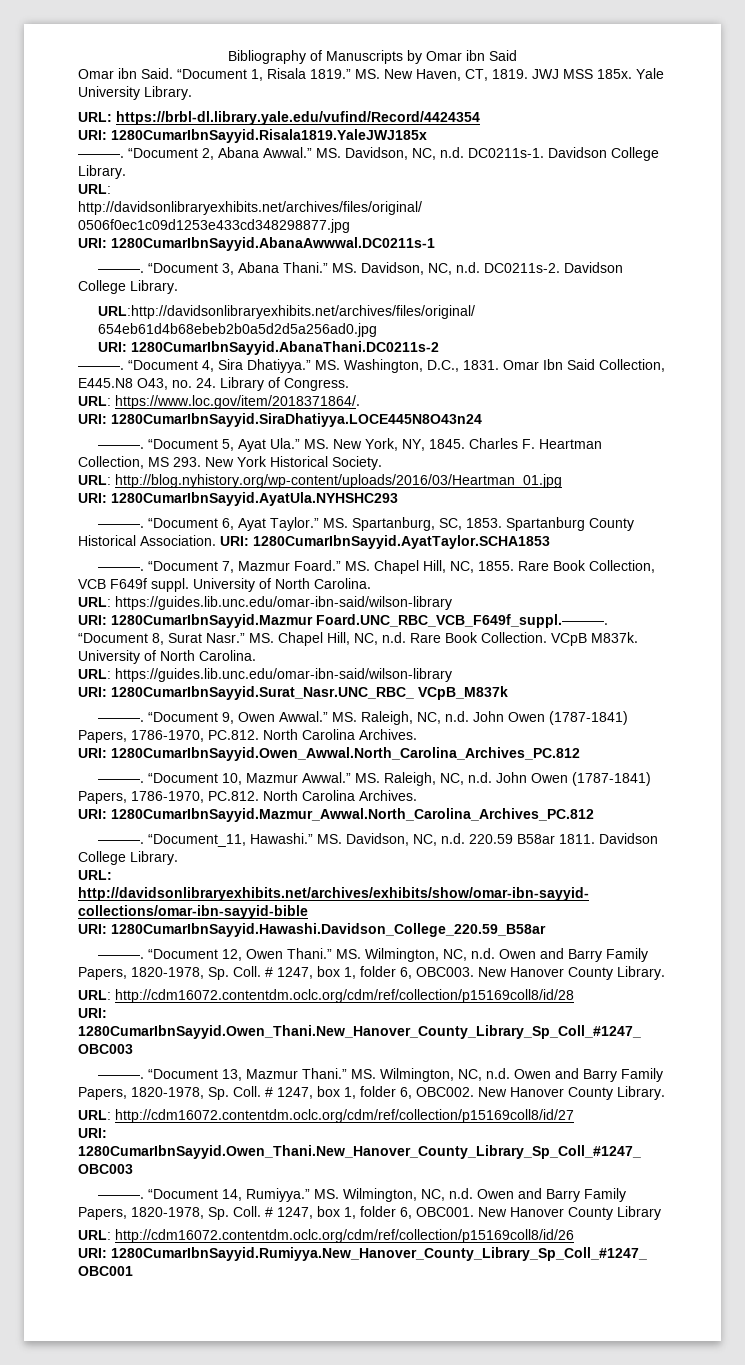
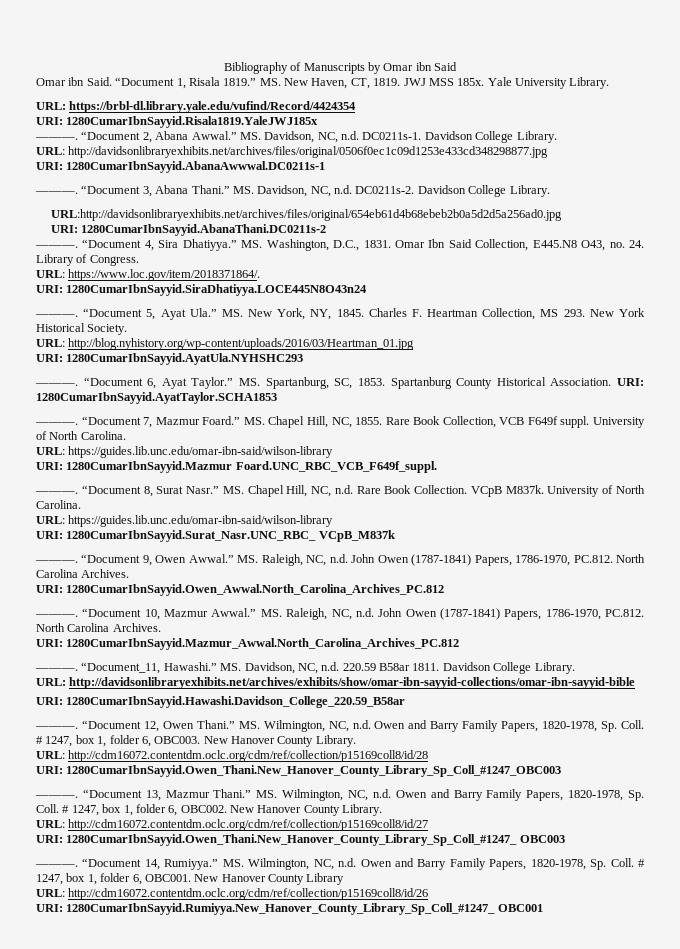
[316,614,608,628] Foard.UNC_RBC_VCB_F649f_suppl.———. -> [235,461,437,473] [35,491,78,494] Foard.UNC_RBC_VCB_F649f_suppl. // ———.

